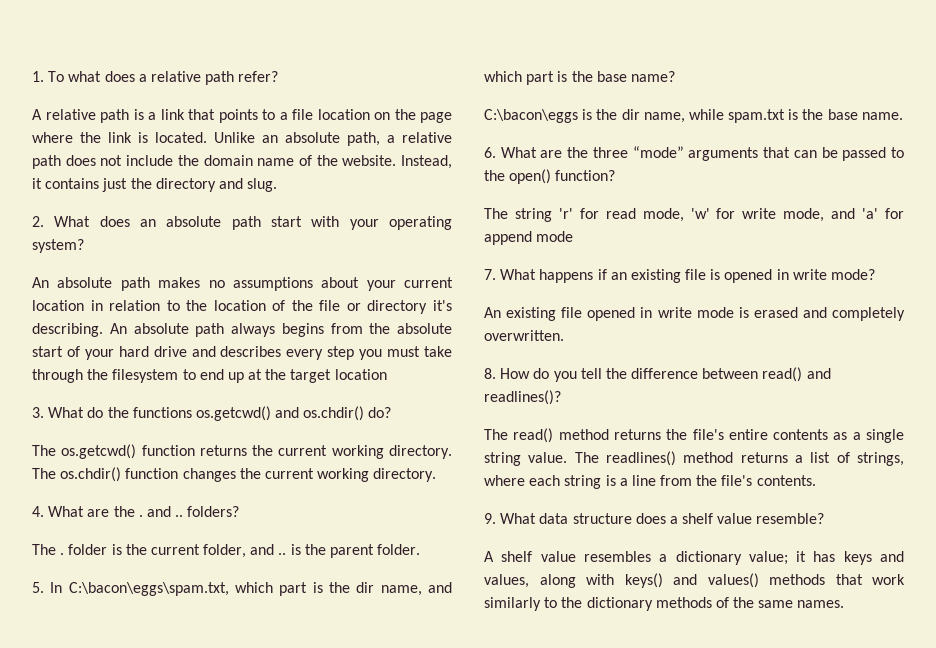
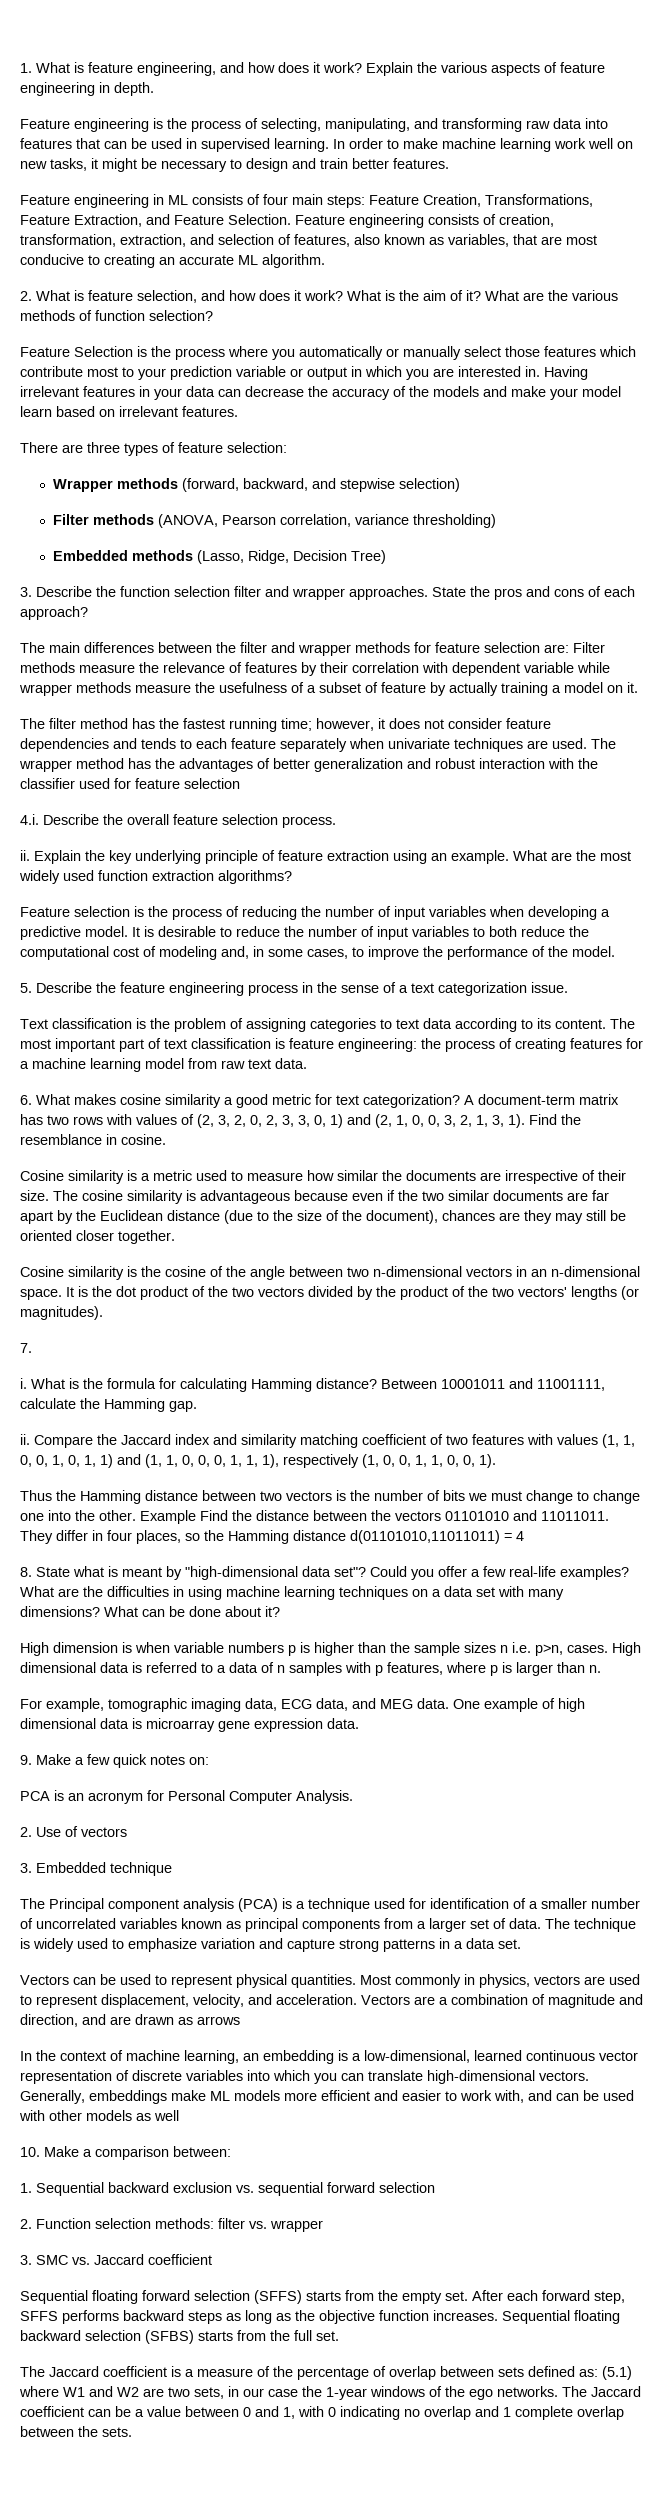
[32,71,279,85] [32,109,452,123] [32,132,452,146] [32,155,452,169] [32,178,278,192] [32,216,452,230] [32,239,84,253] [32,277,453,291] [32,300,452,314] [32,323,452,337] [32,346,453,360] [32,369,387,383] [32,406,392,421] [32,444,452,459] [32,467,437,482] [32,506,240,517] [32,544,421,558] [32,582,452,596] [484,71,675,85] [484,109,903,123] [484,146,904,161] [484,169,616,184] [484,208,904,222] [484,231,574,245] [484,269,876,283] [484,307,905,321] [484,330,564,341] [484,367,831,382] [484,390,561,405] [484,428,905,443] [484,451,904,466] [484,475,816,489] [484,513,825,524] [484,551,904,565] [484,573,905,588] [484,597,845,611] 1. To what does a relative path refer? // A relative path is a link that points to a file location on the page where the link is located. Unlike an absolute path, a relative path does not include the domain name of the website. Instead, it contains just the directory and slug. // 2. What does an absolute path start with your operating system? // An absolute path makes no assumptions about your current location in relation to the location of the file or directory it's describing. An absolute path always begins from the absolute start of your hard drive and describes every step you must take through the filesystem to end up at the target location // 3. What do the functions os.getcwd() and os.chdir() do? // The os.getcwd() function returns the current working directory. The os.chdir() function changes the current working directory. // 4. What are the . and .. folders? // The . folder is the current folder, and .. is the parent folder. // 5. In C:\bacon\eggs\spam.txt, which part is the dir name, and which part is the base name? // C:\bacon\eggs is the dir name, while spam.txt is the base name. // 6. What are the three “mode” arguments that can be passed to the open() function? // The string 'r' for read mode, 'w' for write mode, and 'a' for append mode // 7. What happens if an existing file is opened in write mode? // An existing file opened in write mode is erased and completely overwritten. // 8. How do you tell the difference between read() and readlines()? // The read() method returns the file's entire contents as a single string value. The readlines() method returns a list of strings, where each string is a line from the file's contents. // 9. What data structure does a shelf value resemble? // A shelf value resembles a dictionary value; it has keys and values, along with keys() and values() methods that work similarly to the dictionary methods of the same names. -> [20,62,605,76] [20,82,154,96] [20,118,608,132] [20,138,633,152] [20,158,449,172] [20,194,593,208] [20,214,554,228] [20,234,597,247] [20,254,325,268] [20,290,618,303] [20,310,213,321] [20,346,636,360] [20,366,588,380] [20,386,621,400] [20,406,238,417] [20,442,287,456] [53,478,461,492] [53,514,497,528] [53,550,387,564] [20,586,635,600] [20,606,88,620] [20,642,605,656] [20,662,610,676] [19,682,638,696] [20,718,551,732] [20,738,616,752] [19,758,598,772] [20,778,240,789] [20,814,336,828] [20,850,631,864] [19,870,292,884] [20,906,610,920] [20,926,589,940] [20,946,615,960] [20,982,568,996] [20,1018,635,1032] [20,1038,643,1052] [20,1058,307,1072] [20,1094,619,1108] [20,1114,581,1128] [20,1134,166,1145] [20,1170,626,1184] [20,1190,609,1204] [20,1210,626,1224] [20,1230,175,1244] [20,1266,640,1280] [20,1286,639,1300] [20,1306,103,1320] [20,1343,32,1353] [20,1378,605,1392] [20,1398,197,1412] [20,1434,635,1448] [20,1454,496,1468] [20,1490,640,1504] [20,1510,609,1524] [20,1530,524,1544] [20,1566,629,1580] [20,1586,564,1600] [20,1606,280,1617] [20,1642,641,1656] [20,1662,601,1676] [20,1698,585,1712] [20,1718,359,1732] [20,1754,209,1768] [20,1790,353,1804] [20,1826,127,1837] [20,1862,172,1876] [20,1898,640,1912] [20,1918,636,1932] [20,1938,521,1952] [20,1974,640,1988] [20,1994,643,2008] [20,2014,240,2027] [20,2050,638,2064] [20,2070,589,2084] [20,2090,634,2104] [19,2110,179,2121] [20,2146,231,2160] [20,2182,435,2196] [20,2218,323,2232] [20,2254,212,2265] [20,2290,625,2304] [20,2310,620,2324] [20,2330,339,2344] [20,2366,632,2380] [19,2386,641,2400] [20,2406,624,2420] [20,2426,132,2437] 1. What is feature engineering, and how does it work? Explain the various aspects of feature engineering in depth. // Feature engineering is the process of selecting, manipulating, and transforming raw data into features that can be used in supervised learning. In order to make machine learning work well on new tasks, it might be necessary to design and train better features. // Feature engineering in ML consists of four main steps: Feature Creation, Transformations, Feature Extraction, and Feature Selection. Feature engineering consists of creation, transformation, extraction, and selection of features, also known as variables, that are most conducive to creating an accurate ML algorithm. // 2. What is feature selection, and how does it work? What is the aim of it? What are the various methods of function selection? // Feature Selection is the process where you automatically or manually select those features which contribute most to your prediction variable or output in which you are interested in. Having irrelevant features in your data can decrease the accuracy of the models and make your model learn based on irrelevant features. // There are three types of feature selection: // Wrapper methods (forward, backward, and stepwise selection) // Filter methods (ANOVA, Pearson correlation, variance thresholding) // Embedded methods (Lasso, Ridge, Decision Tree) // 3. Describe the function selection filter and wrapper approaches. State the pros and cons of each approach? // The main differences between the filter and wrapper methods for feature selection are: Filter methods measure the relevance of features by their correlation with dependent variable while wrapper methods measure the usefulness of a subset of feature by actually training a model on it. // The filter method has the fastest running time; however, it does not consider feature dependencies and tends to each feature separately when univariate techniques are used. The wrapper method has the advantages of better generalization and robust interaction with the classifier used for feature selection // 4.i. Describe the overall feature selection process. // ii. Explain the key underlying principle of feature extraction using an example. What are the most widely used function extraction algorithms? // Feature selection is the process of reducing the number of input variables when developing a predictive model. It is desirable to reduce the number of input variables to both reduce the computational cost of modeling and, in some cases, to improve the performance of the model. // 5. Describe the feature engineering process in the sense of a text categorization issue. // Text classification is the problem of assigning categories to text data according to its content. The most important part of text classification is feature engineering: the process of creating features for a machine learning model from raw text data. // 6. What makes cosine similarity a good metric for text categorization? A document-term matrix has two rows with values of (2, 3, 2, 0, 2, 3, 3, 0, 1) and (2, 1, 0, 0, 3, 2, 1, 3, 1). Find the resemblance in cosine. // Cosine similarity is a metric used to measure how similar the documents are irrespective of their size. The cosine similarity is advantageous because even if the two similar documents are far apart by the Euclidean distance (due to the size of the document), chances are they may still be oriented closer together. // Cosine similarity is the cosine of the angle between two n-dimensional vectors in an n-dimensional space. It is the dot product of the two vectors divided by the product of the two vectors' lengths (or magnitudes). // 7. // i. What is the formula for calculating Hamming distance? Between 10001011 and 11001111, calculate the Hamming gap. // ii. Compare the Jaccard index and similarity matching coefficient of two features with values (1, 1, 0, 0, 1, 0, 1, 1) and (1, 1, 0, 0, 0, 1, 1, 1), respectively (1, 0, 0, 1, 1, 0, 0, 1). // Thus the Hamming distance between two vectors is the number of bits we must change to change one into the other. Example Find the distance between the vectors 01101010 and 11011011. They differ in four places, so the Hamming distance d(01101010,11011011) = 4 // 8. State what is meant by "high-dimensional data set"? Could you offer a few real-life examples? What are the difficulties in using machine learning techniques on a data set with many dimensions? What can be done about it? // High dimension is when variable numbers p is higher than the sample sizes n i.e. p>n, cases. High dimensional data is referred to a data of n samples with p features, where p is larger than n. // For example, tomographic imaging data, ECG data, and MEG data. One example of high dimensional data is microarray gene expression data. // 9. Make a few quick notes on: // PCA is an acronym for Personal Computer Analysis. // 2. Use of vectors // 3. Embedded technique // The Principal component analysis (PCA) is a technique used for identification of a smaller number of uncorrelated variables known as principal components from a larger set of data. The technique is widely used to emphasize variation and capture strong patterns in a data set. // Vectors can be used to represent physical quantities. Most commonly in physics, vectors are used to represent displacement, velocity, and acceleration. Vectors are a combination of magnitude and direction, and are drawn as arrows // In the context of machine learning, an embedding is a low-dimensional, learned continuous vector representation of discrete variables into which you can translate high-dimensional vectors. Generally, embeddings make ML models more efficient and easier to work with, and can be used with other models as well // 10. Make a comparison between: // 1. Sequential backward exclusion vs. sequential forward selection // 2. Function selection methods: filter vs. wrapper // 3. SMC vs. Jaccard coefficient // Sequential floating forward selection (SFFS) starts from the empty set. After each forward step, SFFS performs backward steps as long as the objective function increases. Sequential floating backward selection (SFBS) starts from the full set. // The Jaccard coefficient is a measure of the percentage of overlap between sets defined as: (5.1) where W1 and W2 are two sets, in our case the 1-year windows of the ego networks. The Jaccard coefficient can be a value between 0 and 1, with 0 indicating no overlap and 1 complete overlap between the sets.

